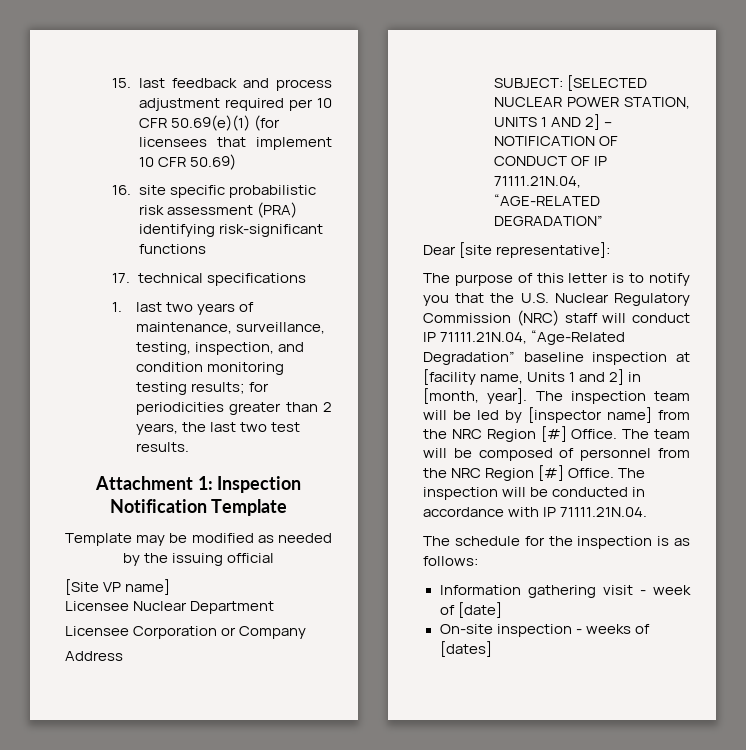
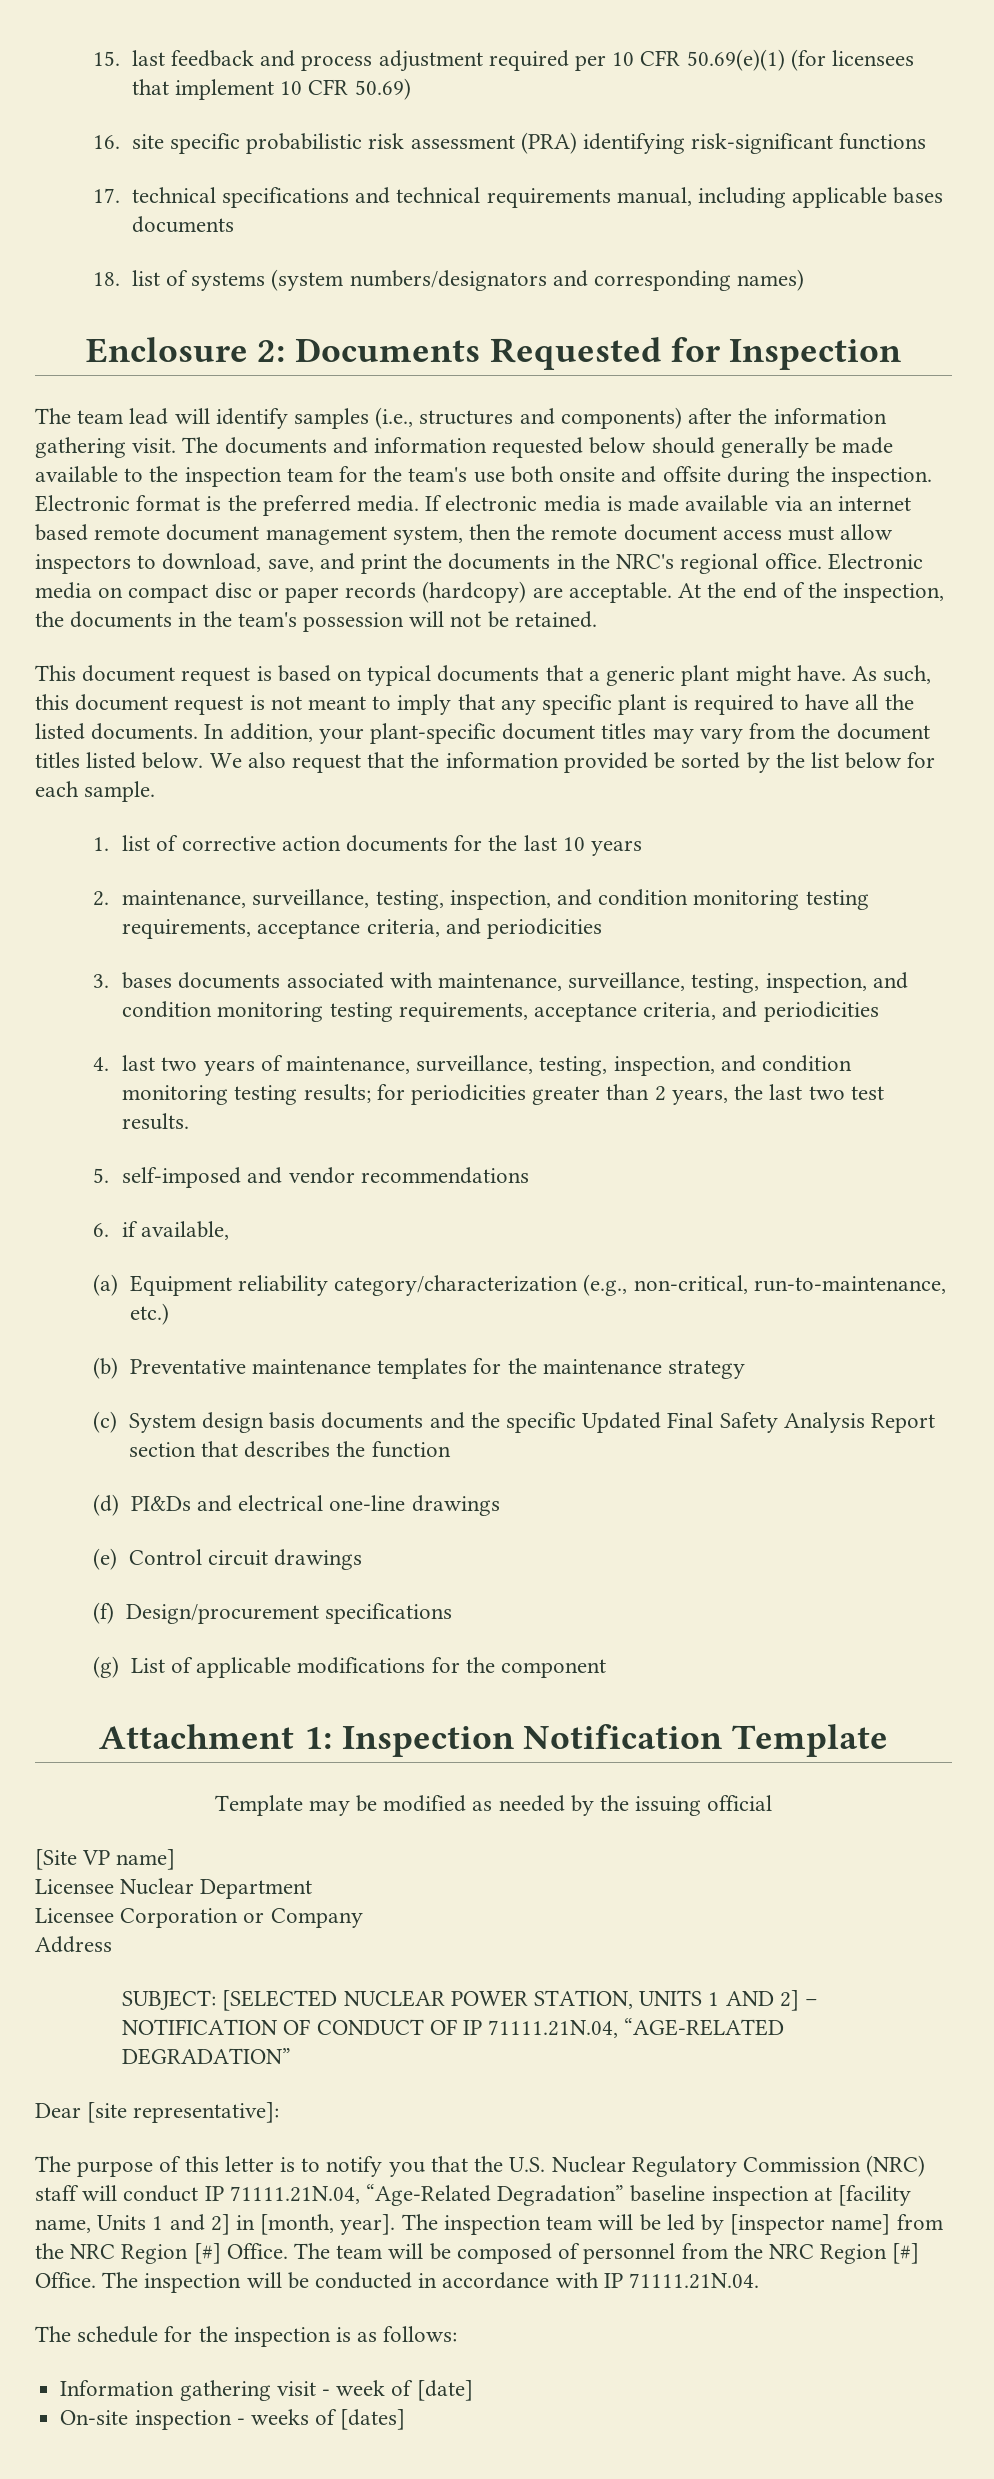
[112,302,123,312] // 1. -> [355,187,944,208] [131,216,234,233] [93,269,805,291] [85,337,902,370] [35,407,887,429] [35,437,894,458] [35,466,933,487] [35,495,911,516] [35,524,894,545] [35,553,923,574] [35,581,945,603] [35,611,597,632] [35,665,932,686] [35,694,914,715] [35,723,930,744] [35,752,936,773] [35,781,156,802] [93,835,643,856] [93,889,869,910] [122,918,603,939] [93,972,908,993] [122,1001,879,1022] [93,1057,110,1071] and technical requirements manual, including applicable bases documents // 18. list of systems (system numbers/designators and corresponding names) // Enclosure 2: Documents Requested for Inspection // The team lead will identify samples (i.e., structures and components) after the information gathering visit. The documents and information requested below should generally be made available to the inspection team for the team's use both onsite and offsite during the inspection. Electronic format is the preferred media. If electronic media is made available via an internet based remote document management system, then the remote document access must allow inspectors to download, save, and print the documents in the NRC's regional office. Electronic media on compact disc or paper records (hardcopy) are acceptable. At the end of the inspection, the documents in the team's possession will not be retained. // This document request is based on typical documents that a generic plant might have. As such, this document request is not meant to imply that any specific plant is required to have all the listed documents. In addition, your plant-specific document titles may vary from the document titles listed below. We also request that the information provided be sorted by the list below for each sample. // 1. list of corrective action documents for the last 10 years // 2. maintenance, surveillance, testing, inspection, and condition monitoring testing requirements, acceptance criteria, and periodicities // 3. bases documents associated with maintenance, surveillance, testing, inspection, and condition monitoring testing requirements, acceptance criteria, and periodicities // 4.
(189, 447) none -> [93,1167,529,1188] [93,1221,230,1240] [93,1274,946,1296] [129,1303,169,1325] [93,1357,745,1379] [93,1411,935,1433] [128,1441,451,1458] [93,1494,500,1516] [93,1548,363,1570] [93,1602,452,1624] [93,1656,606,1678] // 5. self-imposed and vendor recommendations // 6. if available, // (a) Equipment reliability category/characterization (e.g., non-critical, run-to-maintenance, etc.) // (b) Preventative maintenance templates for the maintenance strategy // (c) System design basis documents and the specific Updated Final Safety Analysis Report section that describes the function // (d) PI&Ds and electrical one-line drawings // (e) Control circuit drawings // (f) Design/procurement specifications // (g) List of applicable modifications for the component

